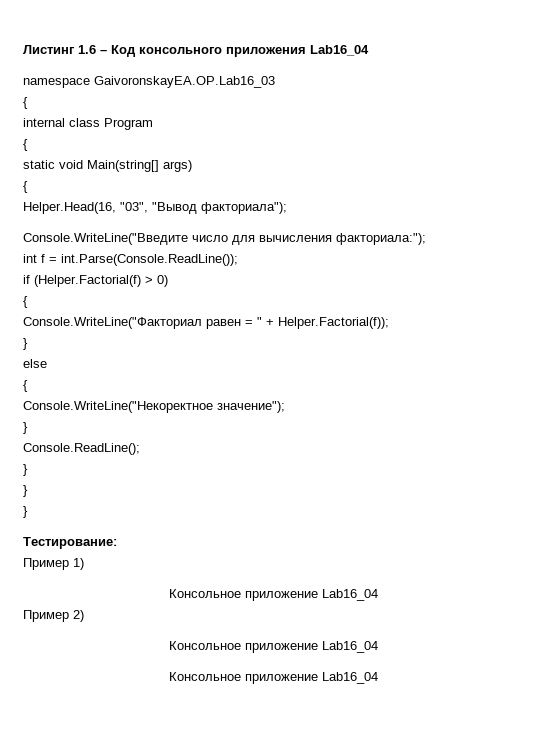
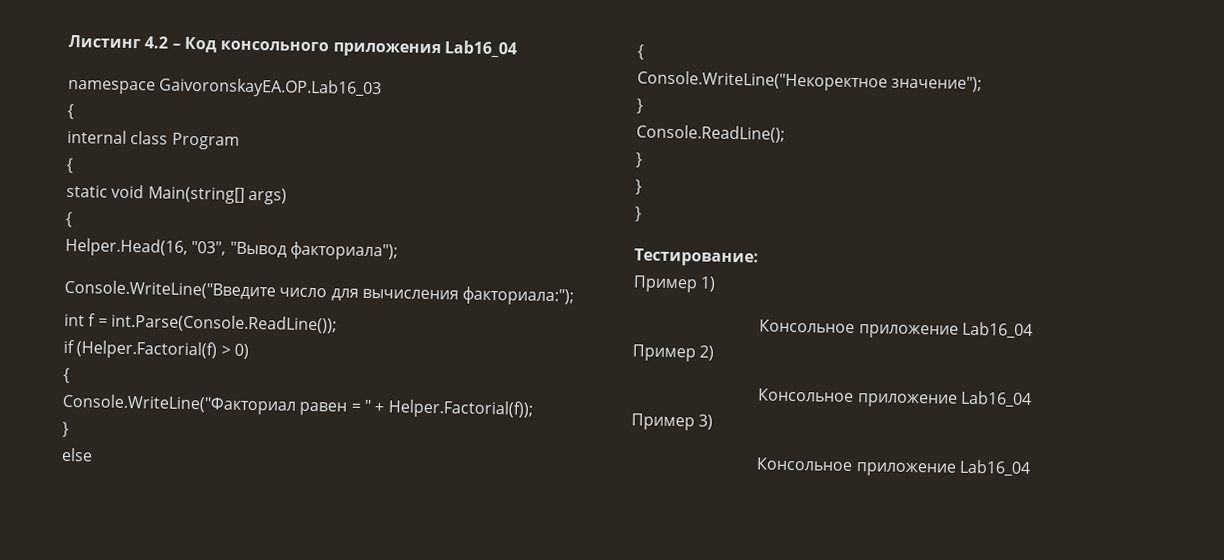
[78,45,96,54] 1.6 -> [144,36,169,49] 4.2
(378, 647) none -> [631,413,714,431] // Пример 3)

